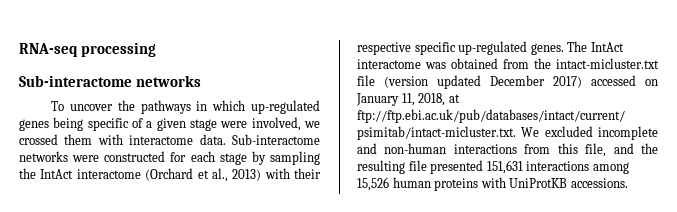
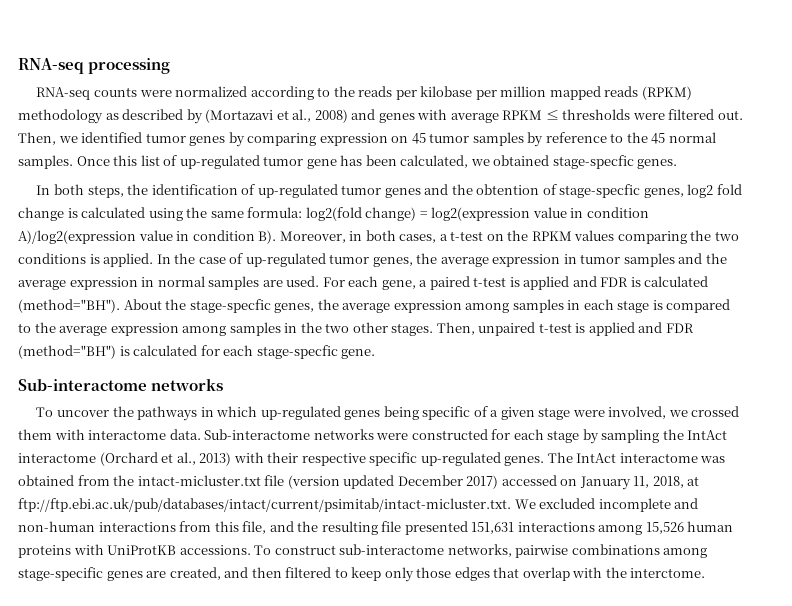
(157, 49) none -> [36,86,692,100] [18,109,743,124] [18,132,716,147] [18,155,678,169] [36,184,742,198] [18,207,649,221] [18,230,739,244] [18,253,727,267] [18,276,709,290] [18,299,731,313] [18,322,694,336] [18,345,376,359] // RNA-seq counts were normalized according to the reads per kilobase per million mapped reads (RPKM) methodology as described by (Mortazavi et al., 2008) and genes with average RPKM ≤ thresholds were filtered out. Then, we identified tumor genes by comparing expression on 45 tumor samples by reference to the 45 normal samples. Once this list of up-regulated tumor gene has been calculated, we obtained stage-specfic genes. // In both steps, the identification of up-regulated tumor genes and the obtention of stage-specfic genes, log2 fold change is calculated using the same formula: log2(fold change) = log2(expression value in condition A)/log2(expression value in condition B). Moreover, in both cases, a t-test on the RPKM values comparing the two conditions is applied. In the case of up-regulated tumor genes, the average expression in tumor samples and the average expression in normal samples are used. For each gene, a paired t-test is applied and FDR is calculated (method="BH"). About the stage-specfic genes, the average expression among samples in each stage is compared to the average expression among samples in the two other stages. Then, unpaired t-test is applied and FDR (method="BH") is calculated for each stage-specfic gene.
(628, 183) none -> [254,544,708,558] [18,567,706,582] To construct sub-interactome networks, pairwise combinations among stage-specific genes are created, and then filtered to keep only those edges that overlap with the interctome.

